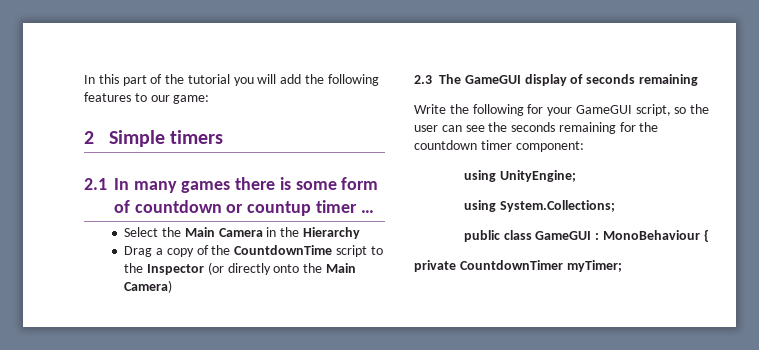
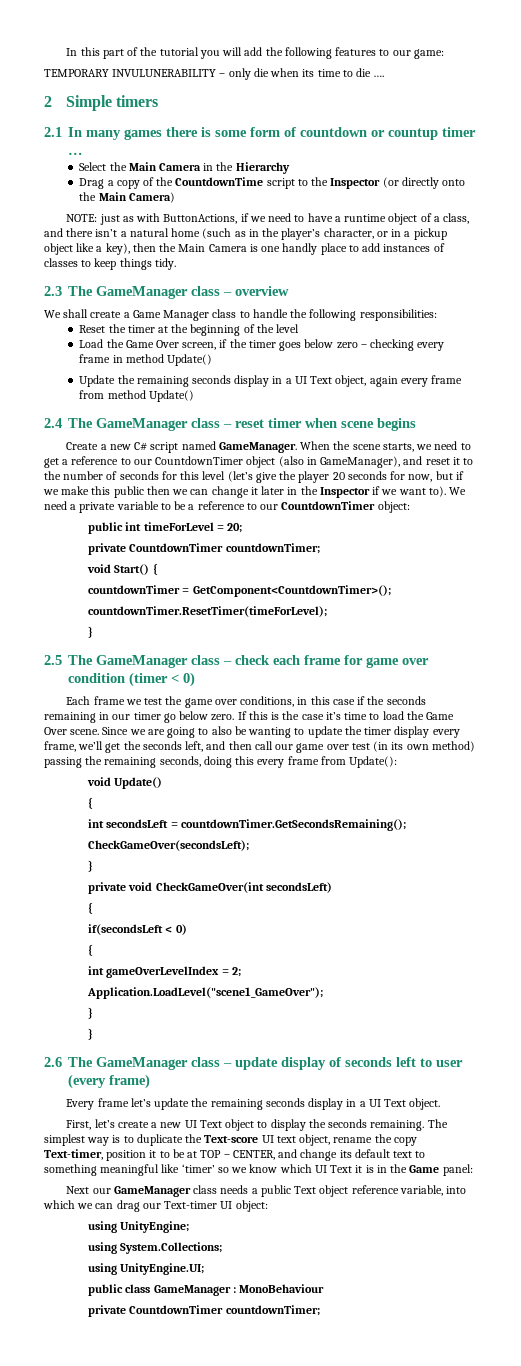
(210, 99) none -> [44,68,385,80] // TEMPORARY INVULUNERABILITY – only die when its time to die ….
[414,74,698,86] [414,104,710,116] [414,122,659,134] [414,140,584,152] 2.3 The GameGUI display of seconds remaining // Write the following for your GameGUI script, so the user can see the seconds remaining for the countdown timer component: -> [66,213,469,225] [44,228,447,240] [44,243,445,255] [44,258,176,270] [44,286,289,299] [44,309,437,321] [79,324,300,336] [79,339,445,351] [79,354,212,366] [79,375,463,387] [79,390,194,402] [44,418,416,431] [66,441,471,453] [44,456,474,468] [44,471,464,483] [43,486,467,498] [44,501,410,513] [88,522,243,534] [88,543,320,555] [87,563,158,575] [88,585,391,597] [88,606,328,617] [88,626,94,638] [44,655,429,668] [68,672,195,687] [66,696,426,708] [44,711,455,723] [44,726,460,738] [44,741,475,753] [44,756,398,768] [87,777,163,789] [88,797,94,809] [88,819,406,831] [88,840,250,851] [88,860,94,872] [88,882,332,894] [88,902,94,914] [88,924,187,935] [88,944,94,956] [88,966,241,978] [87,987,324,999] [88,1007,94,1019] [88,1028,94,1040] [44,1057,463,1070] [68,1074,150,1089] [66,1098,441,1110] [66,1119,448,1131] [44,1134,417,1146] [44,1149,426,1161] [44,1164,473,1176] [66,1185,467,1197] [43,1200,268,1212] NOTE: just as with ButtonActions, if we need to have a runtime object of a class, and there isn’t a natural home (such as in the player’s character, or in a pickup object like a key), then the Main Camera is one handly place to add instances of classes to keep things tidy. // 2.3 The GameManager class – overview // We shall create a Game Manager class to handle the following responsibilities: // Reset the timer at the beginning of the level // Load the Game Over screen, if the timer goes below zero – checking every frame in method Update() // Update the remaining seconds display in a UI Text object, again every frame from method Update() // 2.4 The GameManager class – reset timer when scene begins // Create a new C# script named GameManager. When the scene starts, we need to get a reference to our CountdownTimer object (also in GameManager), and reset it to the number of seconds for this level (let’s give the player 20 seconds for now, but if we make this public then we can change it later in the Inspector if we want to). We need a private variable to be a reference to our CountdownTimer object: // public int timeForLevel = 20; // private CountdownTimer countdownTimer; // void Start() { // countdownTimer = GetComponent<CountdownTimer>(); // countdownTimer.ResetTimer(timeForLevel); // } // 2.5 The GameManager class – check each frame for game over condition (timer < 0) // Each frame we test the game over conditions, in this case if the seconds remaining in our timer go below zero. If this is the case it’s time to load the Game Over scene. Since we are going to also be wanting to update the timer display every frame, we’ll get the seconds left, and then call our game over test (in its own method) passing the remaining seconds, doing this every frame from Update(): // void Update() // { // int secondsLeft = countdownTimer.GetSecondsRemaining(); // CheckGameOver(secondsLeft); // } // private void CheckGameOver(int secondsLeft) // { // if(secondsLeft < 0) // { // int gameOverLevelIndex = 2; // Application.LoadLevel("scene1_GameOver"); // } // } // 2.6 The GameManager class – update display of seconds left to user (every frame) // Every frame let’s update the remaining seconds display in a UI Text object. // First, let’s create a new UI Text object to display the seconds remaining. The simplest way is to duplicate the Text-score UI text object, rename the copy Text-timer, position it to be at TOP – CENTER, and change its default text to something meaningful like ‘timer’ so we know which UI Text it is in the Game panel: // Next our GameManager class needs a public Text object reference variable, into which we can drag our Text-timer UI object:
(615, 206) none -> [88,1263,205,1275] // using UnityEngine.UI;
[535,231,592,240] GameGUI -> [153,1285,231,1296] GameManager
[703,229,709,242] [414,260,622,272] { // private CountdownTimer myTimer; -> [88,1305,320,1317] // private CountdownTimer countdownTimer;

